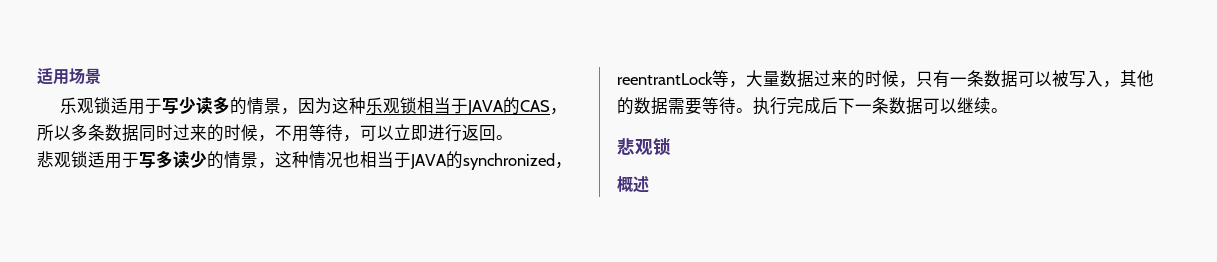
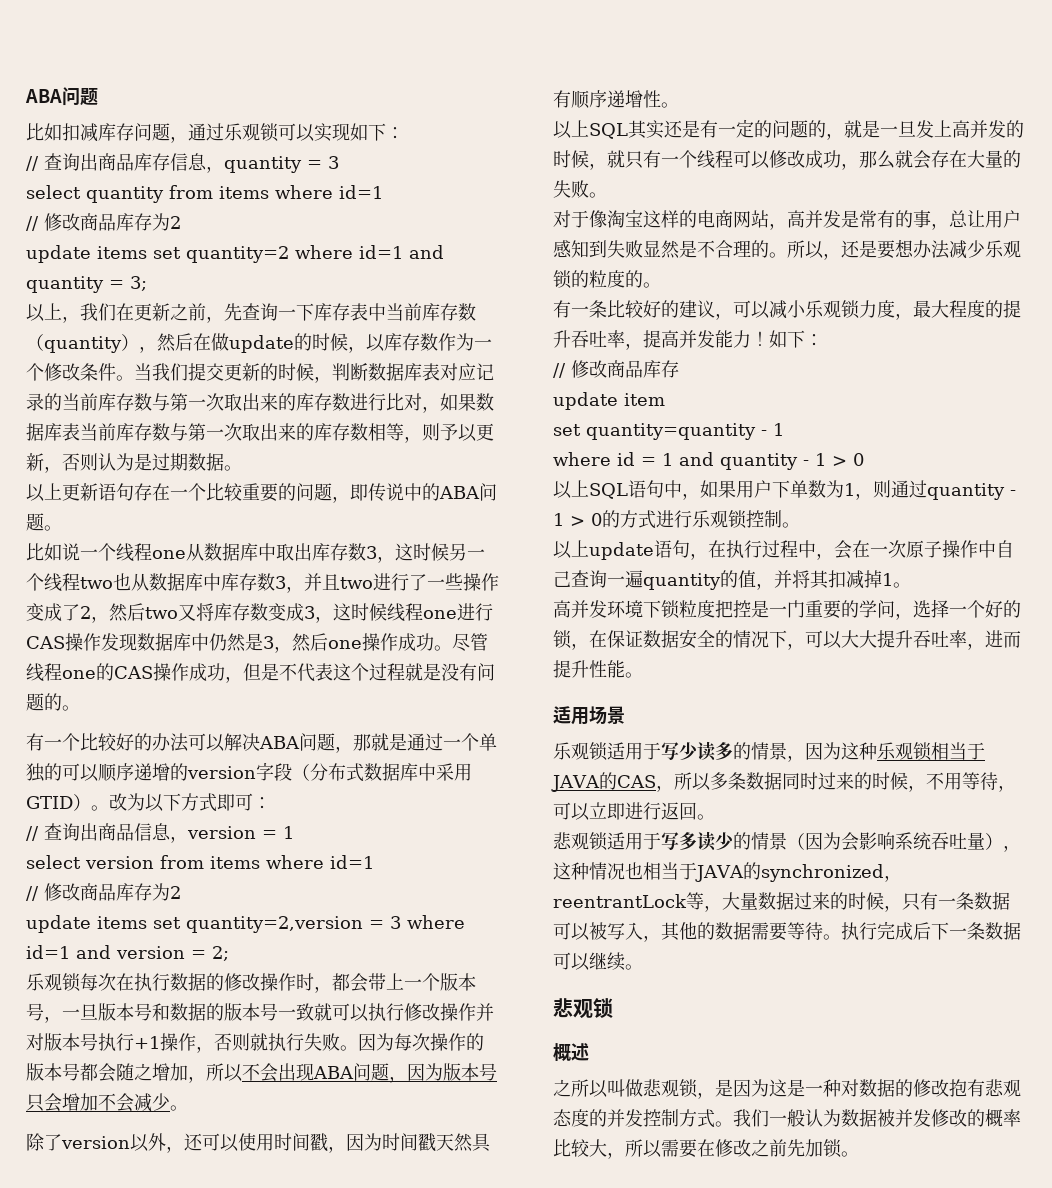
(37, 76) none -> [25,87,98,106] [26,123,404,143] [26,153,339,173] [26,185,383,203] [26,213,181,231] [26,245,444,263] [26,276,147,293] [26,303,476,323] [26,333,492,353] [26,363,494,383] [26,393,494,413] [26,423,494,443] [26,453,242,473] [26,483,497,503] [26,513,62,531] [26,543,485,563] [26,573,499,593] [26,603,493,623] [26,633,488,653] [26,663,495,683] [26,693,80,711] [26,733,497,753] [26,762,472,782] [26,793,271,812] [26,823,294,843] [26,855,374,869] [26,883,181,901] [26,915,465,933] [26,945,229,961] [26,973,476,993] [26,1003,494,1023] [26,1033,484,1053] [26,1063,497,1083] [26,1093,188,1112] [26,1133,491,1153] [553,90,679,109] [553,119,1024,140] [553,150,1021,170] [553,180,607,198] [553,209,1021,230] [553,239,1021,260] [553,270,661,289] [553,300,1021,320] [553,330,823,350] [553,360,679,378] [553,392,665,410] [553,423,784,440] [553,452,864,470] [553,480,1016,500] [553,510,800,529] [553,540,1014,560] [553,570,911,590] [553,599,1021,620] [553,629,1021,650] [553,660,643,678] ABA问题 // 比如扣减库存问题，通过乐观锁可以实现如下： // // 查询出商品库存信息，quantity = 3 // select quantity from items where id=1 // // 修改商品库存为2 // update items set quantity=2 where id=1 and quantity = 3; // 以上，我们在更新之前，先查询一下库存表中当前库存数（quantity），然后在做update的时候，以库存数作为一个修改条件。当我们提交更新的时候，判断数据库表对应记录的当前库存数与第一次取出来的库存数进行比对，如果数据库表当前库存数与第一次取出来的库存数相等，则予以更新，否则认为是过期数据。 // 以上更新语句存在一个比较重要的问题，即传说中的ABA问题。 // 比如说一个线程one从数据库中取出库存数3，这时候另一个线程two也从数据库中库存数3，并且two进行了一些操作变成了2，然后two又将库存数变成3，这时候线程one进行CAS操作发现数据库中仍然是3，然后one操作成功。尽管线程one的CAS操作成功，但是不代表这个过程就是没有问题的。 // 有一个比较好的办法可以解决ABA问题，那就是通过一个单独的可以顺序递增的version字段（分布式数据库中采用GTID）。改为以下方式即可： // // 查询出商品信息，version = 1 // select version from items where id=1 // // 修改商品库存为2 // update items set quantity=2,version = 3 where id=1 and version = 2; // 乐观锁每次在执行数据的修改操作时，都会带上一个版本号，一旦版本号和数据的版本号一致就可以执行修改操作并对版本号执行+1操作，否则就执行失败。因为每次操作的版本号都会随之增加，所以不会出现ABA问题，因为版本号只会增加不会减少。 // 除了version以外，还可以使用时间戳，因为时间戳天然具有顺序递增性。 // 以上SQL其实还是有一定的问题的，就是一旦发上高并发的时候，就只有一个线程可以修改成功，那么就会存在大量的失败。 // 对于像淘宝这样的电商网站，高并发是常有的事，总让用户感知到失败显然是不合理的。所以，还是要想办法减少乐观锁的粒度的。 // 有一条比较好的建议，可以减小乐观锁力度，最大程度的提升吞吐率，提高并发能力！如下： // // 修改商品库存 // update item // set quantity=quantity - 1 // where id = 1 and quantity - 1 > 0 // 以上SQL语句中，如果用户下单数为1，则通过quantity - 1 > 0的方式进行乐观锁控制。 // 以上update语句，在执行过程中，会在一次原子操作中自己查询一遍quantity的值，并将其扣减掉1。 // 高并发环境下锁粒度把控是一门重要的学问，选择一个好的锁，在保证数据安全的情况下，可以大大提升吞吐率，进而提升性能。 //
(258, 160) none -> [787,832,1003,851] （因为会影响系统吞吐量）
(649, 184) none -> [553,1079,1021,1099] [553,1109,1021,1128] [553,1139,859,1159] // 之所以叫做悲观锁，是因为这是一种对数据的修改抱有悲观态度的并发控制方式。我们一般认为数据被并发修改的概率比较大，所以需要在修改之前先加锁。

